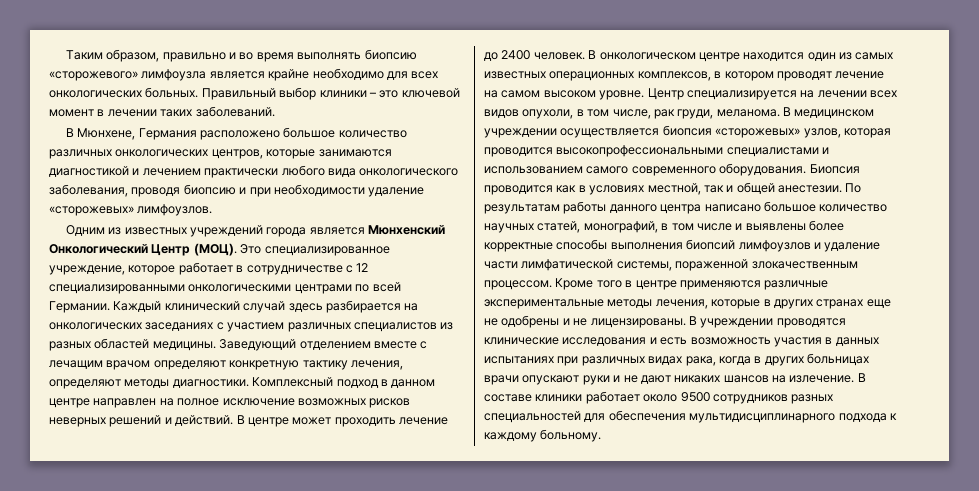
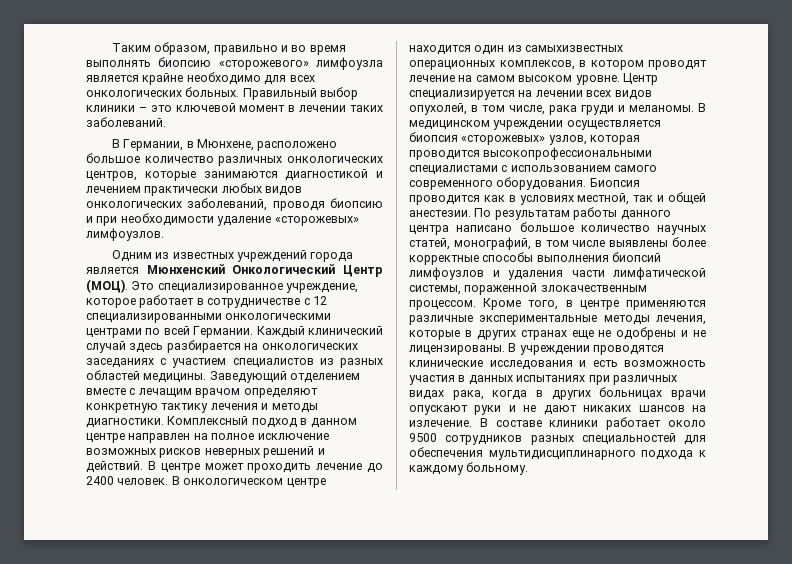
[77,128,197,140] Мюнхене, Германия -> [123,139,255,151] Германии, в Мюнхене,
[281,165,459,177] [49,184,128,197] любого вида онкологического заболевания, -> [221,183,303,196] [86,198,268,211] любых видов онкологических заболеваний,
[287,322,351,332] различных -> (227, 363) none
[350,360,403,370] [49,379,121,389] лечения, определяют -> [210,403,269,410] лечения и
[855,52,894,60] [484,71,546,79] самых известных -> [525,45,624,52] самыхизвестных
[522,109,574,119] опухоли, -> [409,103,467,115] опухолей,
[653,109,780,119] рак груди, меланома. -> [549,105,694,115] рака груди и меланомы.
[822,147,830,154] и -> [501,165,508,172] с
[735,223,743,230] и -> (606, 243) none
[824,242,881,252] удаление -> [508,270,563,280] удаления
[596,280,622,288] того -> [528,300,559,310] того,

